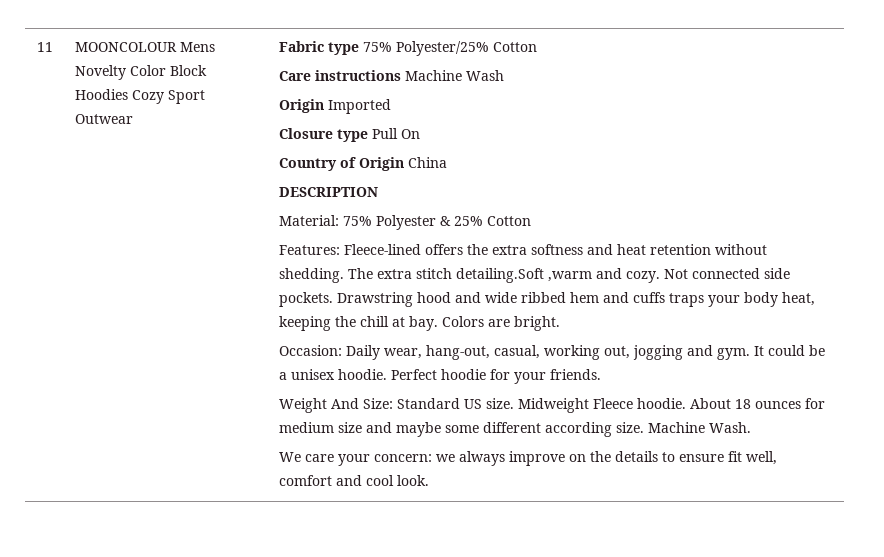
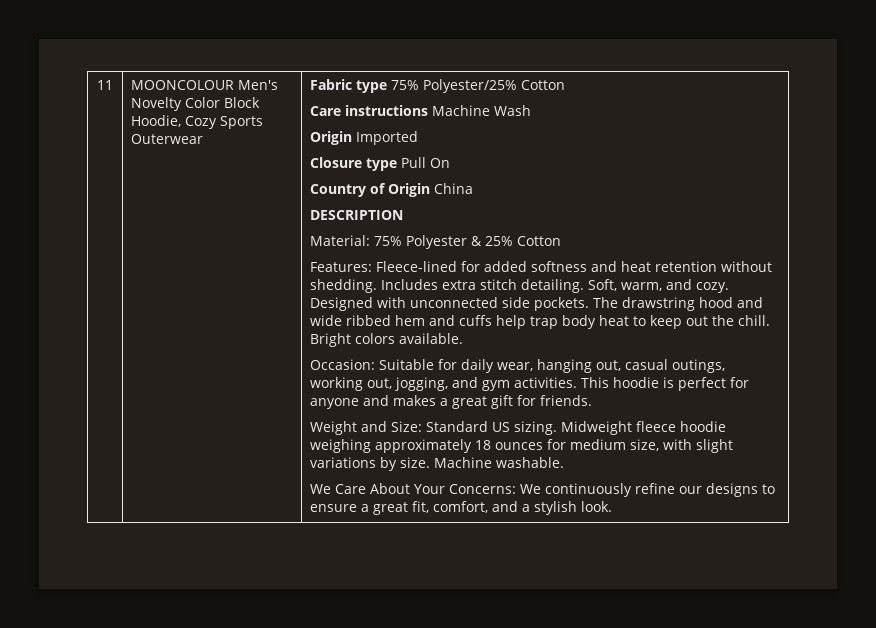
[180,42,216,52] Mens -> [238,80,279,90] Men's
[75,89,206,104] [75,114,134,124] Hoodies Cozy Sport Outwear -> [131,115,264,129] [131,134,204,144] Hoodie, Cozy Sports Outerwear
[425,244,528,255] offers the extra -> [461,261,528,272] for added
[348,268,374,279] The -> [381,279,439,290] Includes
[456,268,791,283] [279,292,414,307] detailing.Soft ,warm and cozy. Not connected side pockets. Drawstring -> [521,279,730,293] [310,297,696,311] detailing. Soft, warm, and cozy. Designed with unconnected side pockets. The drawstring
[669,292,816,307] [279,316,561,331] [279,345,826,360] [279,369,547,384] traps your body heat, keeping the chill at bay. Colors are bright. // Occasion: Daily wear, hang-out, casual, working out, jogging and gym. It could be a unisex hoodie. Perfect hoodie for your -> [496,315,771,329] [310,333,464,347] [310,359,726,373] [310,377,750,391] [310,395,537,409] help trap body heat to keep out the chill. Bright colors available. // Occasion: Suitable for daily wear, hanging out, casual outings, working out, jogging, and gym activities. This hoodie is perfect for anyone and makes a great gift for
[331,398,360,409] And -> [361,421,388,432] and
[486,398,826,413] [279,422,613,437] size. Midweight Fleece hoodie. About 18 ounces for medium size and maybe some different according -> [514,421,727,435] [310,439,734,453] [310,457,398,471] sizing. Midweight fleece hoodie weighing approximately 18 ounces for medium size, with slight variations by
[709,422,752,433] [279,451,778,466] [279,475,395,486] Wash. // We care your concern: we always improve on the details to ensure fit well, comfort and cool -> [496,457,565,468] [310,483,776,497] [310,501,578,515] washable. // We Care About Your Concerns: We continuously refine our designs to ensure a great fit, comfort, and a stylish

